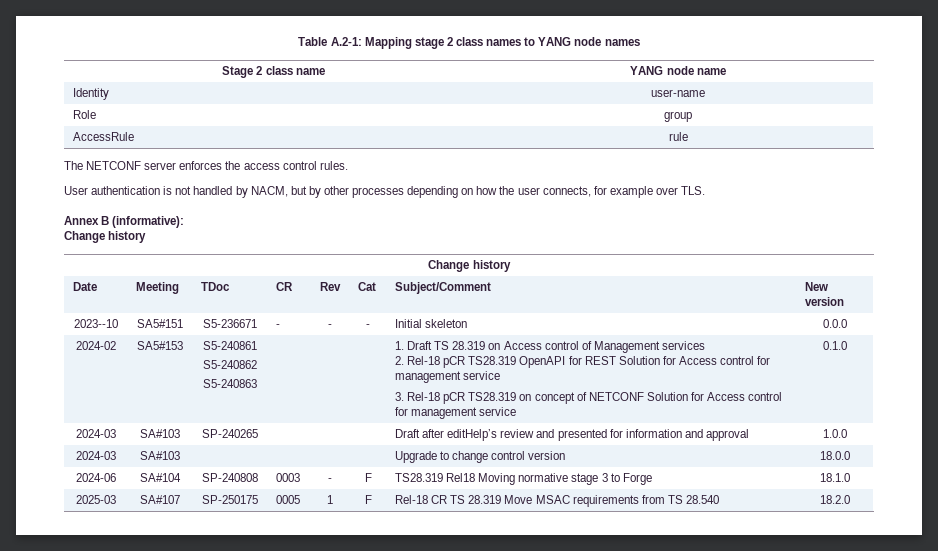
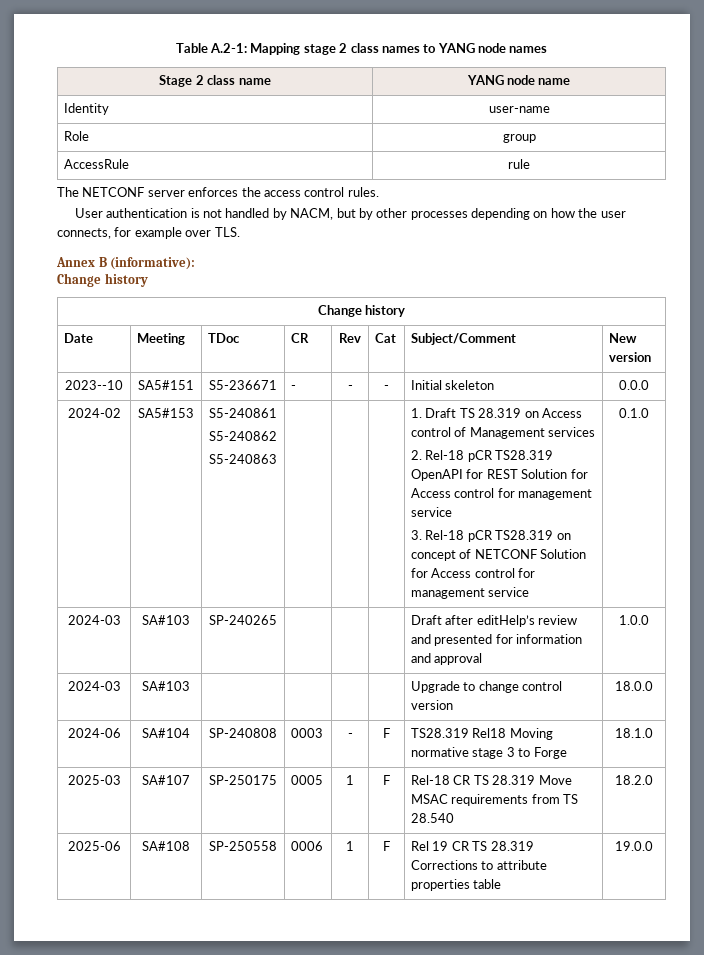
(850, 499) none -> [67,841,121,851] [142,841,190,851] [209,841,277,851] [291,841,324,851] [346,841,354,851] [383,841,390,851] [411,841,534,851] [411,860,547,870] [411,879,502,891] [615,841,653,851] // 2025-06 | SA#108 | SP-250558 | 0006 | 1 | F | Rel 19 CR TS 28.319 Corrections to attribute properties table | 19.0.0

